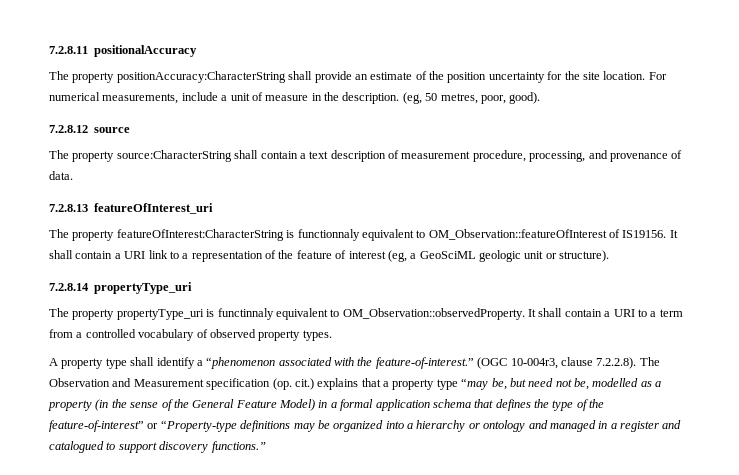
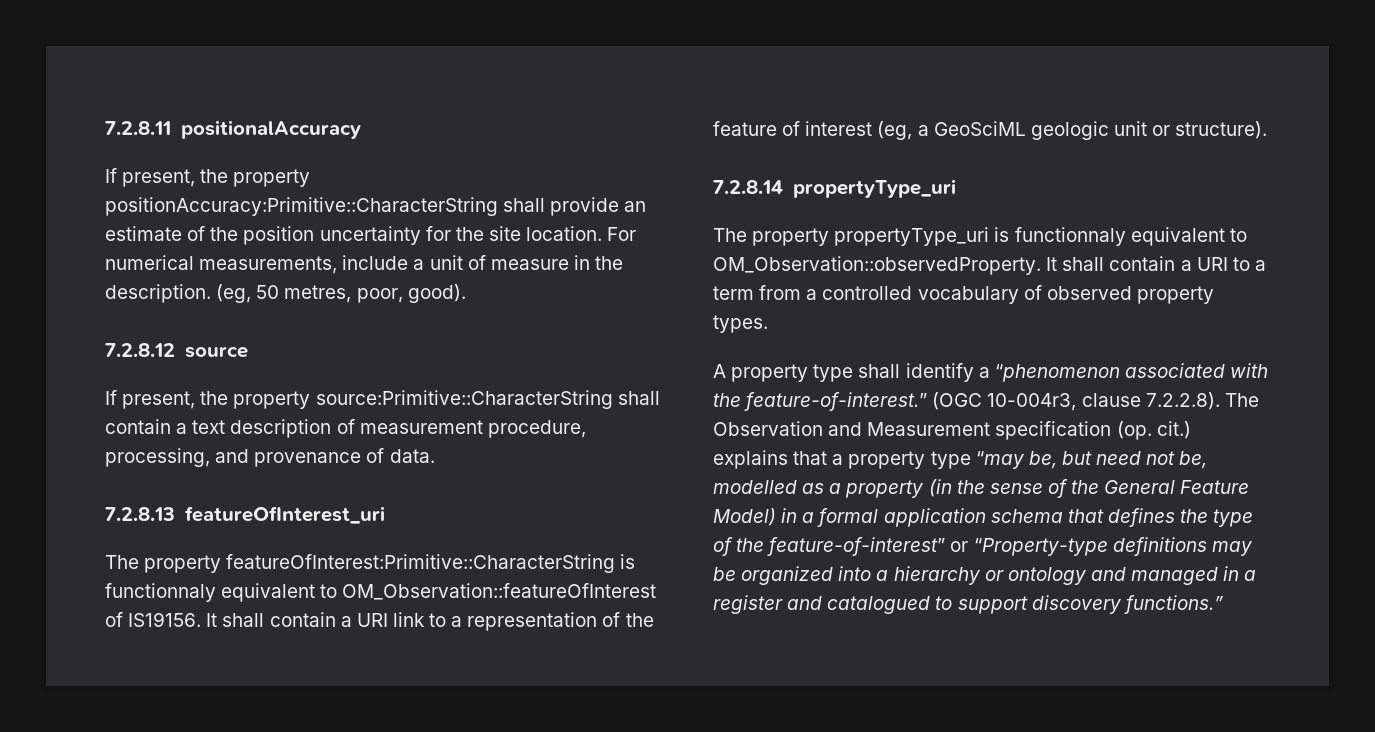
[49,71,286,83] The property positionAccuracy:CharacterString -> [105,168,311,187] [105,197,498,216] If present, the property positionAccuracy:Primitive::CharacterString
[49,150,232,162] The property source:CharacterString -> [105,390,613,409] If present, the property source:Primitive::CharacterString
[116,229,284,241] featureOfInterest:CharacterString -> [226,554,616,573] featureOfInterest:Primitive::CharacterString
[217,308,274,320] functinnaly -> [1014,227,1126,246] functionnaly

